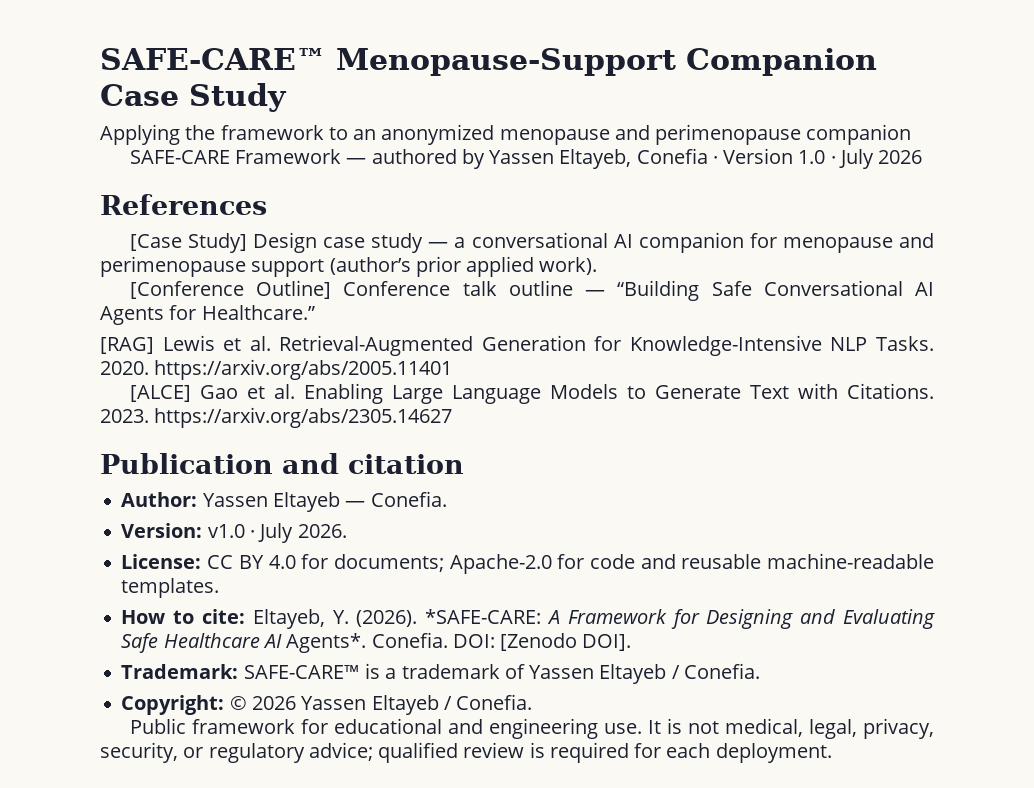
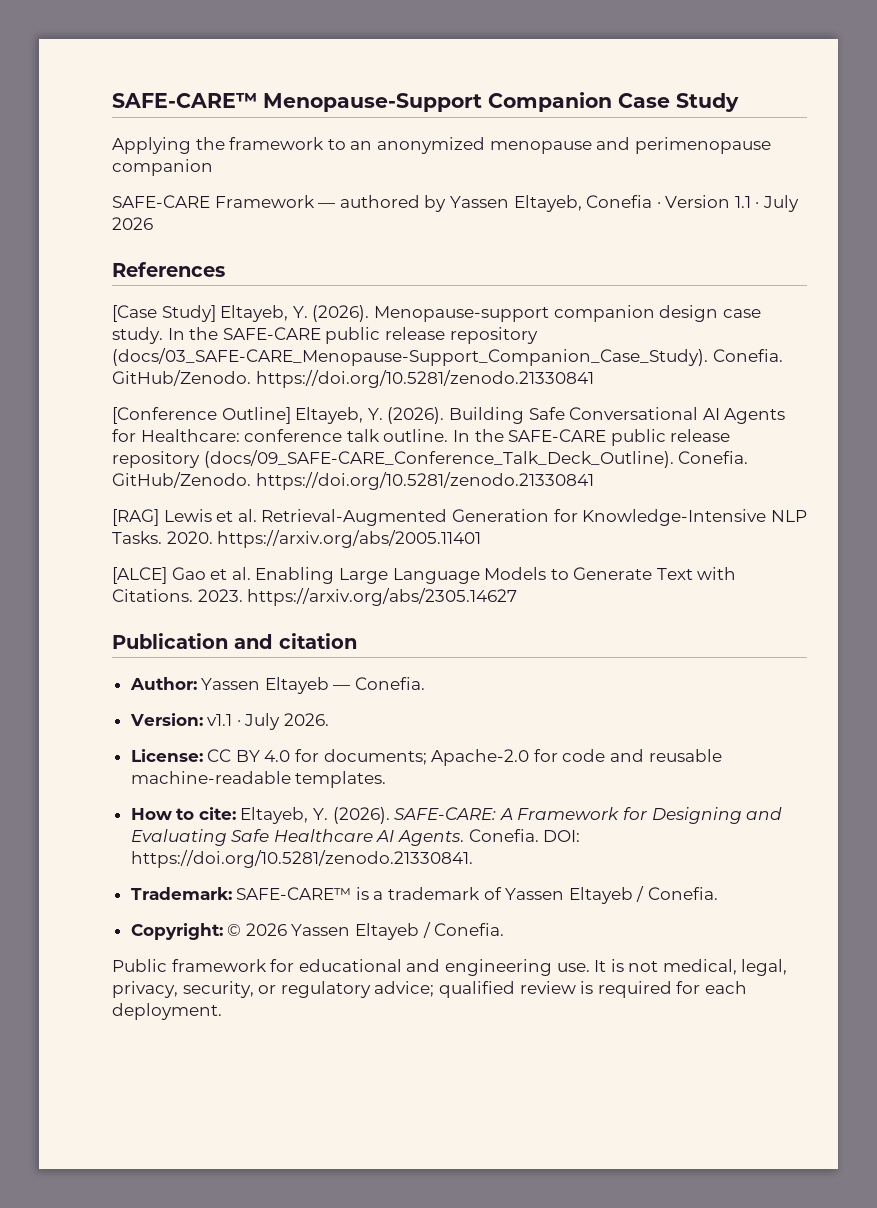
[798,150,826,164] 1.0 -> [734,196,751,208] 1.1
[252,232,935,253] [100,256,598,277] [129,280,700,301] Design case study — a conversational AI companion for menopause and perimenopause support (author’s prior applied work). // [Conference Outline] Conference talk outline — “Building -> [220,305,761,322] [112,327,538,344] [112,348,783,366] [112,370,594,388] [112,407,524,424] Eltayeb, Y. (2026). Menopause-support companion design case study. In the SAFE-CARE public release repository (docs/03_SAFE-CARE_Menopause-Support_Companion_Case_Study). Conefia. GitHub/Zenodo. https://doi.org/10.5281/zenodo.21330841 // [Conference Outline] Eltayeb, Y. (2026). Building
[201,305,315,320] Healthcare.” -> [140,429,731,446] [112,450,749,468] [112,472,594,490] Healthcare: conference talk outline. In the SAFE-CARE public release repository (docs/09_SAFE-CARE_Conference_Talk_Deck_Outline). Conefia. GitHub/Zenodo. https://doi.org/10.5281/zenodo.21330841
[207,524,245,538] v1.0 -> [207,714,233,726] v1.1
[425,609,542,624] *SAFE-CARE: -> [394,807,497,820] SAFE-CARE:
[286,633,367,653] Agents*. -> [398,830,465,846] Agents.
[500,633,632,651] [Zenodo DOI]. -> [130,850,473,868] https://doi.org/10.5281/zenodo.21330841.

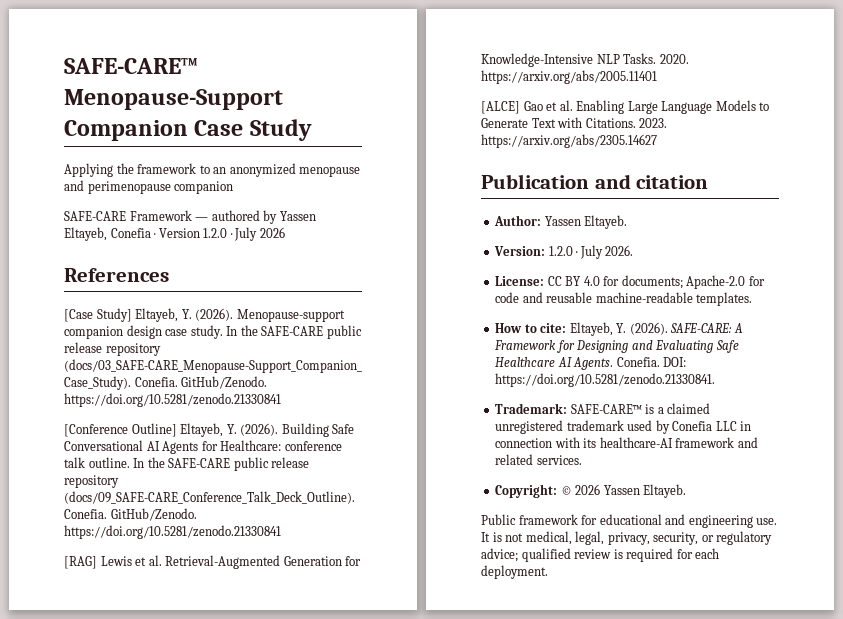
[734,196,751,208] 1.1 -> [203,228,228,238] 1.2.0
[264,677,426,694] Eltayeb — Conefia. -> [584,215,628,229] Eltayeb.
[207,714,233,726] v1.1 -> [548,246,573,256] 1.2.0
[388,886,719,904] trademark of Yassen Eltayeb / Conefia. -> [667,403,711,414] [495,420,752,434] [495,437,758,448] [495,454,582,465] claimed unregistered trademark used by Conefia LLC in connection with its healthcare-AI framework and related services.
[355,922,505,940] Eltayeb / Conefia. -> [643,484,687,498] Eltayeb.

